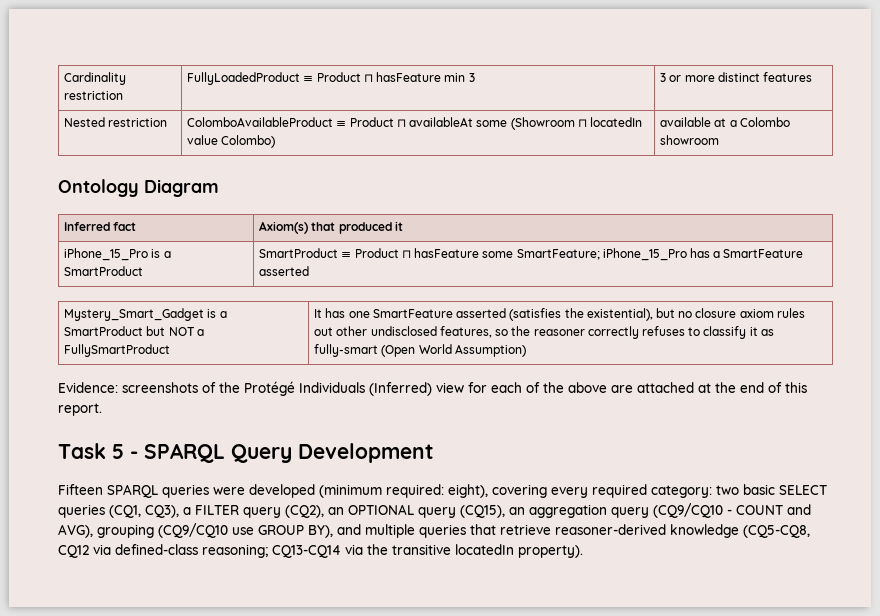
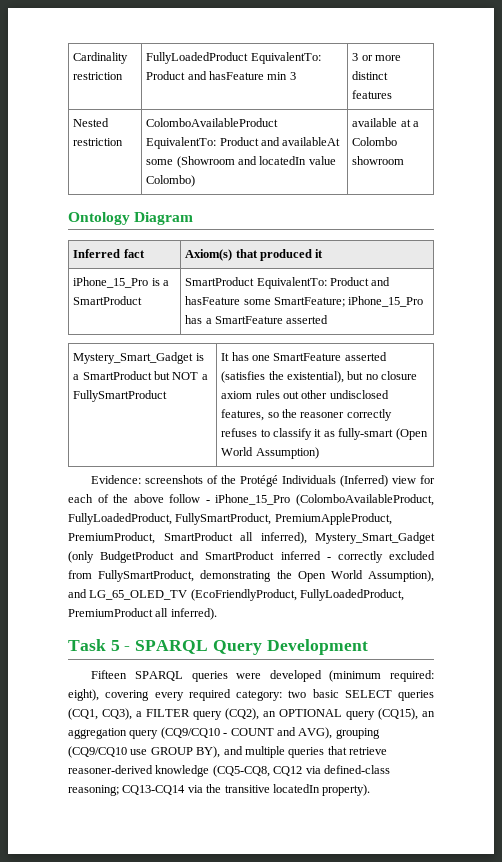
[303,72,373,82] ≡ Product ⊓ -> [250,52,321,64] [146,71,207,80] EquivalentTo: Product and
[336,117,406,127] ≡ Product ⊓ -> [146,137,281,149] EquivalentTo: Product and
[577,119,587,127] ⊓ -> [238,156,258,165] and
[341,248,411,258] ≡ Product ⊓ -> [256,277,391,289] EquivalentTo: Product and
[611,382,807,393] [58,403,102,416] are attached at the end of this report. -> [169,494,434,506] [68,513,392,525] [68,532,435,544] [68,551,436,563] [68,570,434,582] [68,589,405,601] [68,608,217,620] follow - iPhone_15_Pro (ColomboAvailableProduct, FullyLoadedProduct, FullySmartProduct, PremiumAppleProduct, PremiumProduct, SmartProduct all inferred), Mystery_Smart_Gadget (only BudgetProduct and SmartProduct inferred - correctly excluded from FullySmartProduct, demonstrating the Open World Assumption), and LG_65_OLED_TV (EcoFriendlyProduct, FullyLoadedProduct, PremiumProduct all inferred).

